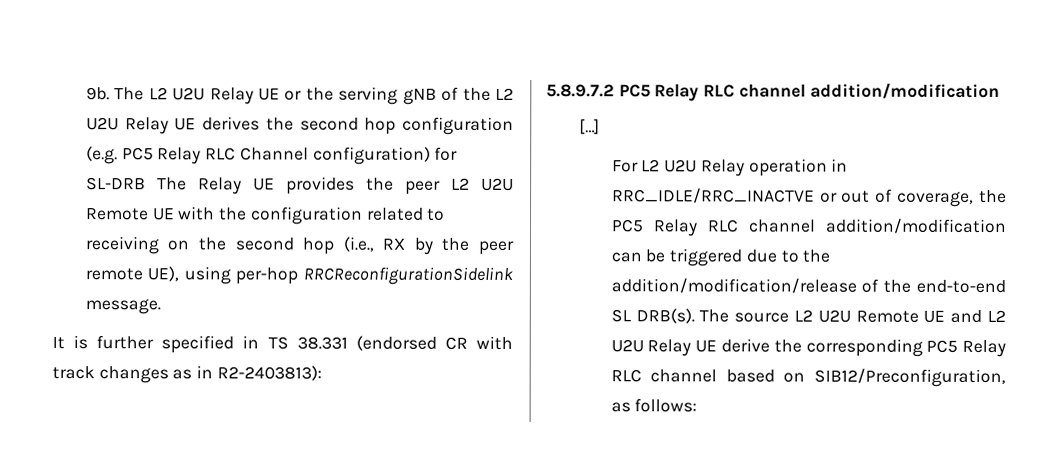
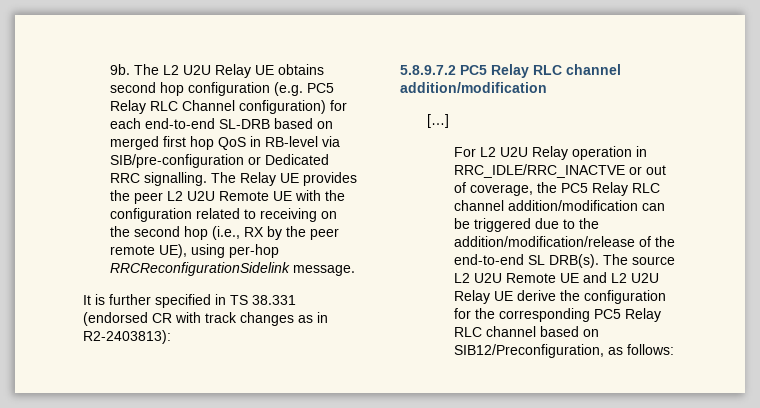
[284,86,514,105] [85,116,294,135] or the serving gNB of the L2 U2U Relay UE derives the -> [277,64,324,75] obtains
[85,177,146,191] SL-DRB -> [109,118,333,129] [109,136,340,150] [109,154,329,168] [109,172,207,186] each end-to-end SL-DRB based on merged first hop QoS in RB-level via SIB/pre-configuration or Dedicated RRC signalling.
(802, 346) none -> [583,290,666,304] [453,308,495,319] configuration for the

